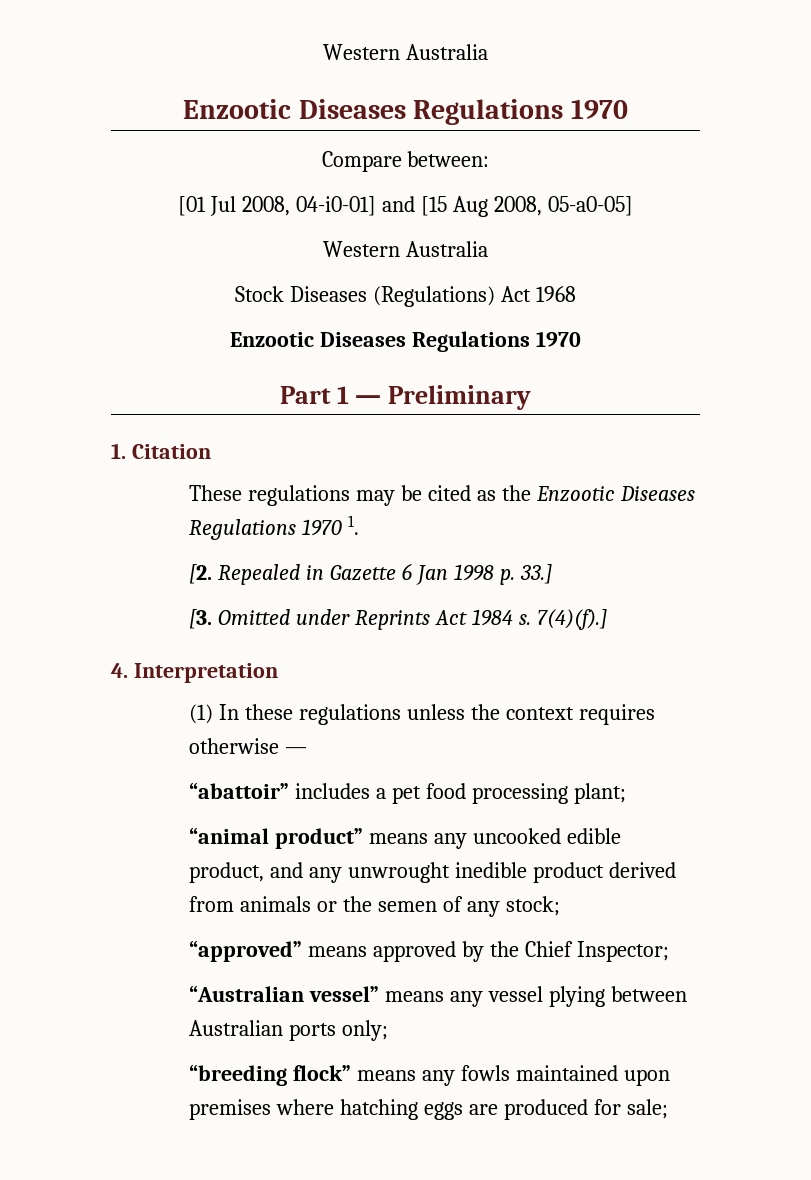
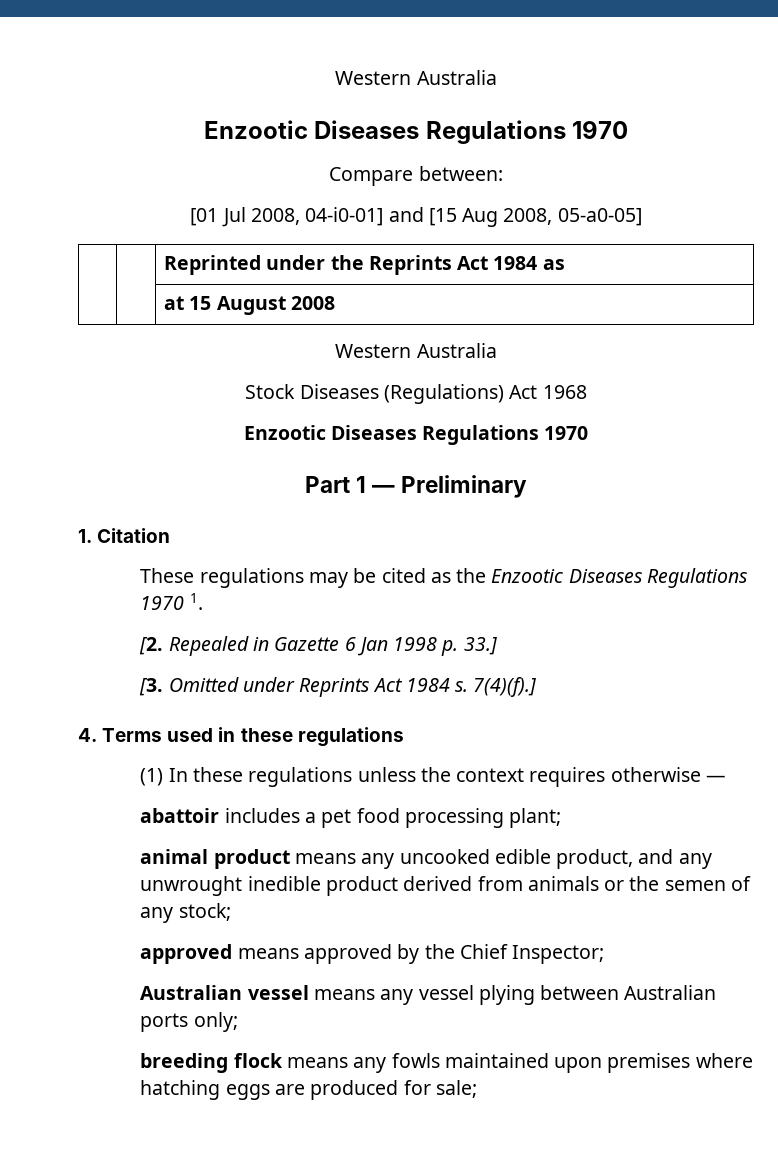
(633, 206) none -> [163,255,565,275] [163,296,335,315] // | | Reprinted under the Reprints Act 1984 as // | | at 15 August 2008
[133,663,278,683] Interpretation -> [102,727,404,747] Terms used in these regulations
[189,782,290,799] “abattoir” -> [140,808,220,823] abattoir
[189,827,364,849] “animal product” -> [140,849,290,869] animal product
[189,940,303,962] “approved” -> [140,944,233,964] approved
[189,985,380,1002] “Australian vessel” -> [140,985,309,1000] Australian vessel
[189,1064,352,1086] “breeding flock” -> [140,1053,283,1073] breeding flock

